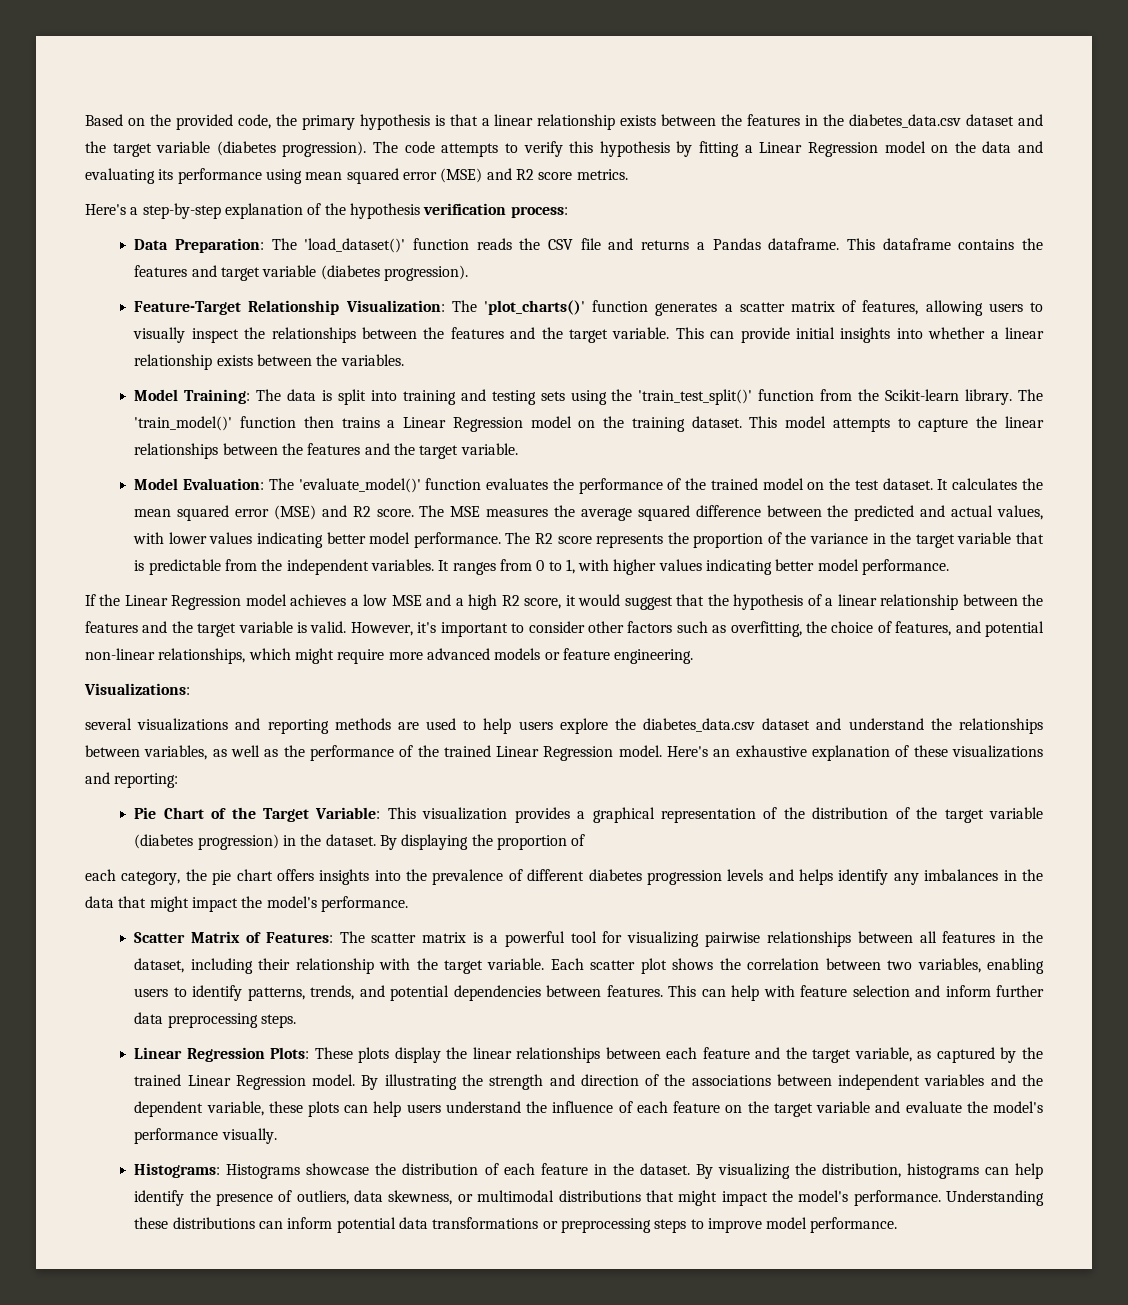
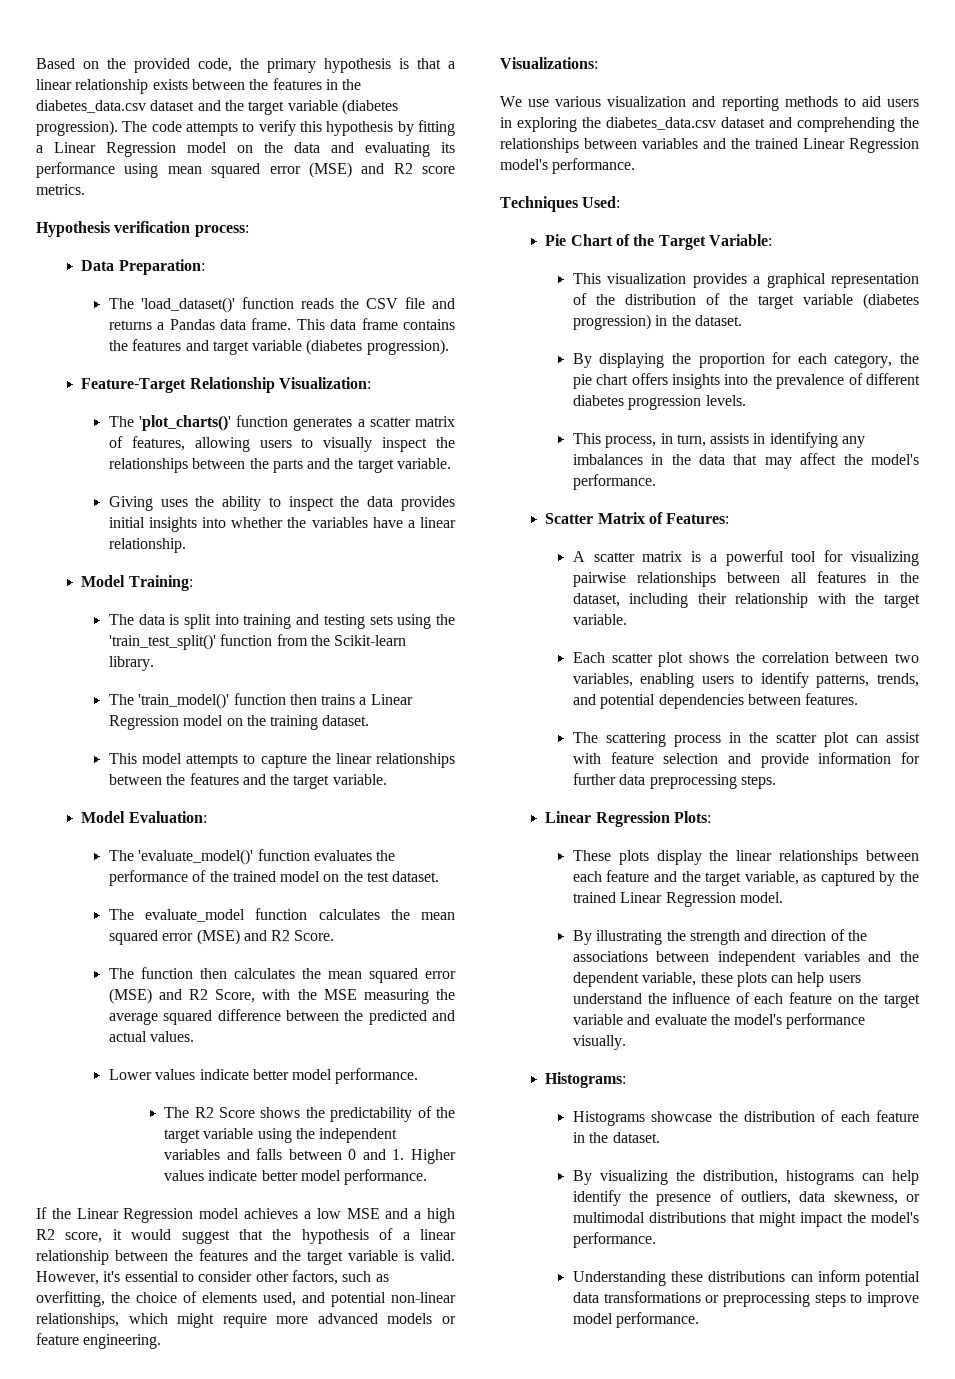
[85,203,420,219] Here's a step-by-step explanation of the hypothesis -> [36,221,110,237] Hypothesis
(264, 245) none -> (205, 267) //
[768,238,951,250] dataframe. This dataframe -> [220,318,398,330] data frame. This data frame
(445, 306) none -> (371, 383) //
[450,327,1044,343] [134,354,404,370] features and the target variable. This can provide initial insights into whether a linear relationship exists between the variables. -> [272,458,452,473] [108,496,455,511] [108,517,456,532] [108,538,186,553] parts and the target variable. // Giving uses the ability to inspect the data provides initial insights into whether the variables have a linear relationship.
(251, 396) none -> (193, 583) //
(1013, 397) none -> (154, 663) //
(742, 422) none -> (370, 720) //
(265, 484) none -> (207, 817) //
[937,478,1044,490] [134,505,549,521] It calculates the mean squared error (MSE) and R2 score. The MSE measures -> [108,908,455,922] [108,929,335,945] [108,967,456,983] [108,988,429,1004] // The evaluate_model function calculates the mean squared error (MSE) and R2 Score. // The function then calculates the mean squared error (MSE) and R2 Score, with the MSE measuring
[997,505,1044,520] [133,532,501,548] values, with lower values indicating better model performance. -> [150,1031,195,1042] [108,1068,419,1084] values. // Lower values indicate better model performance. //
[557,532,1044,548] [134,559,773,575] score represents the proportion of the variance in the target variable that is predictable from the independent variables. It ranges from 0 to 1, with higher values indicating -> [218,1106,455,1122] [164,1128,398,1143] [164,1148,457,1164] [164,1170,258,1181] Score shows the predictability of the target variable using the independent variables and falls between 0 and 1. Higher values indicate
[440,622,508,637] important -> [124,1271,179,1282] essential
[627,621,673,633] factors -> [291,1270,338,1285] factors,
[895,621,952,636] features, -> [202,1292,296,1306] elements used,
[85,718,1043,734] [85,745,1043,761] [85,772,179,788] several visualizations and reporting methods are used to help users explore the diabetes_data.csv dataset and understand the relationships between variables, as well as the performance of the trained Linear Regression model. Here's an exhaustive explanation of these visualizations and reporting: -> [500,96,919,111] [500,117,919,132] [500,138,919,153] [500,158,636,174] [500,196,621,212] We use various visualization and reporting methods to aid users in exploring the diabetes_data.csv dataset and comprehending the relationships between variables and the trained Linear Regression model's performance. // Techniques Used:
(381, 813) none -> (772, 240) //
(376, 840) none -> (742, 320) //
[571,834,586,846] of // -> [772,352,792,364] for
[727,869,889,885] levels and helps identify -> [705,395,746,406] [572,432,838,448] levels. // This process, in turn, assists in identifying
[149,896,238,912] might impact -> [764,453,837,469] may affect
[339,931,365,943] The -> [572,551,585,562] // A
(545, 964) none -> (627, 619) //
[668,985,760,1001] This can help -> [572,732,920,747] // The scattering process in the scatter plot can assist
[945,985,991,997] inform -> [760,752,920,768] provide information for
(310, 1053) none -> (711, 817) //
(356, 1080) none -> (783, 897) //
(221, 1170) none -> (627, 1080) //
(690, 1169) none -> (660, 1137) //
(941, 1198) none -> (656, 1240) //

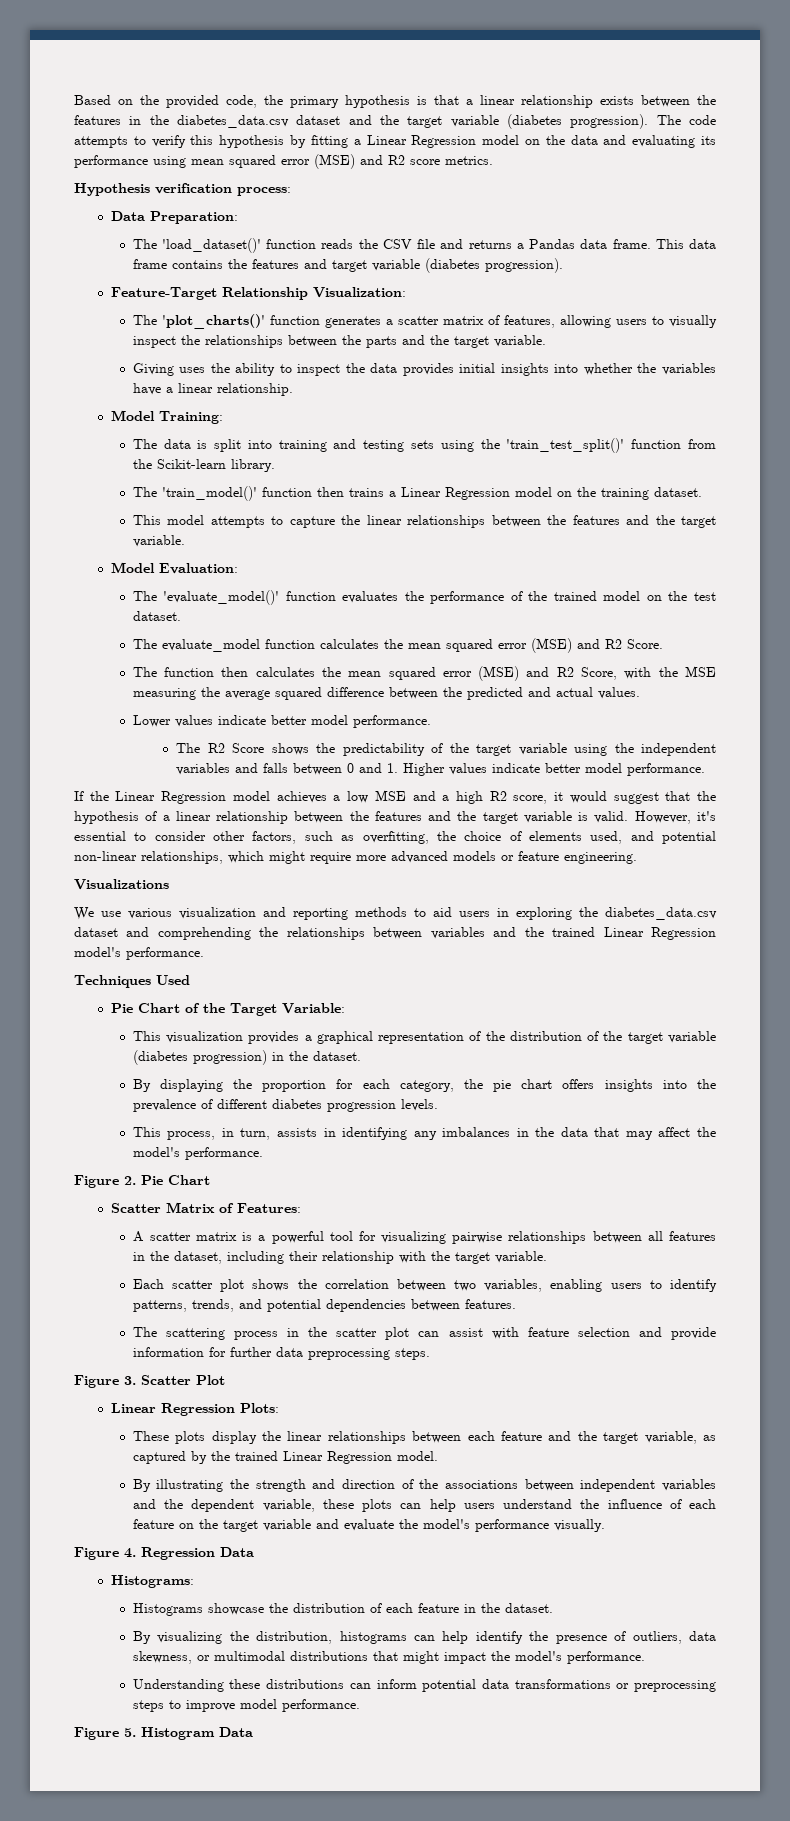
[500,57,598,69] Visualizations: -> [74,879,169,890] Visualizations
[582,196,621,208] Used: -> [156,975,190,985] Used
(656, 482) none -> [74,1175,210,1188] // Figure 2. Pie Chart
(776, 782) none -> [74,1375,225,1388] // Figure 3. Scatter Plot
(626, 1042) none -> [74,1547,254,1560] // Figure 4. Regression Data
(700, 1320) none -> [74,1727,253,1740] // Figure 5. Histogram Data

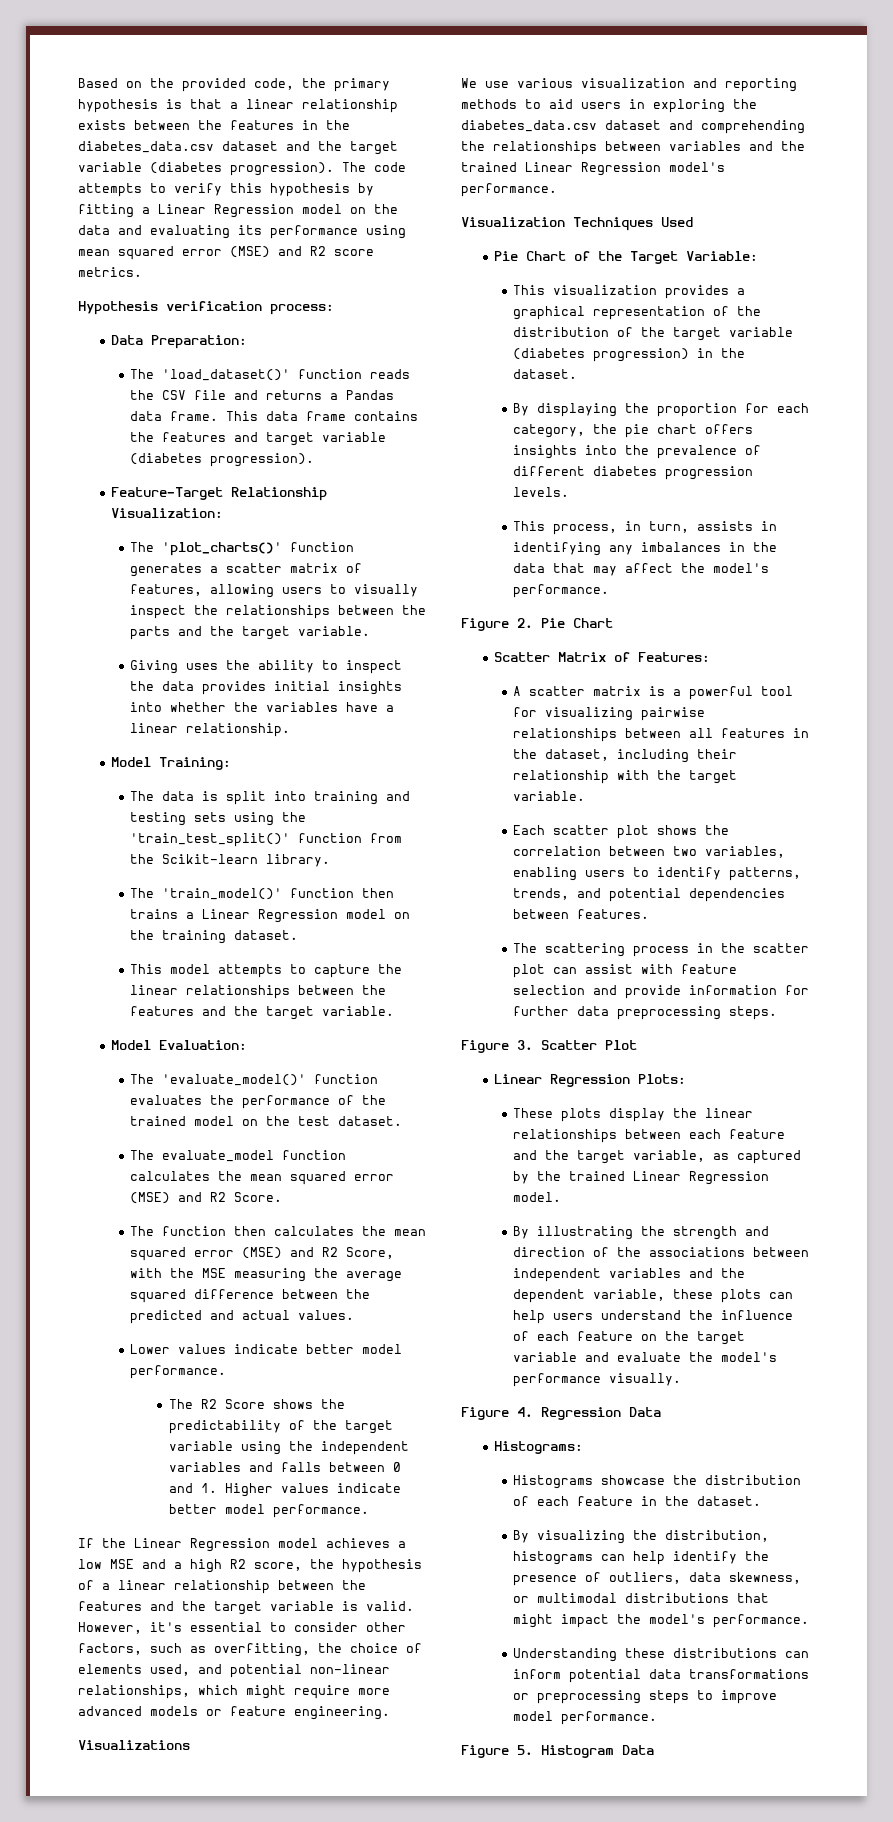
[554,791,691,804] it would suggest that -> (302, 1566) none
(204, 953) none -> [461,217,565,227] Visualization

